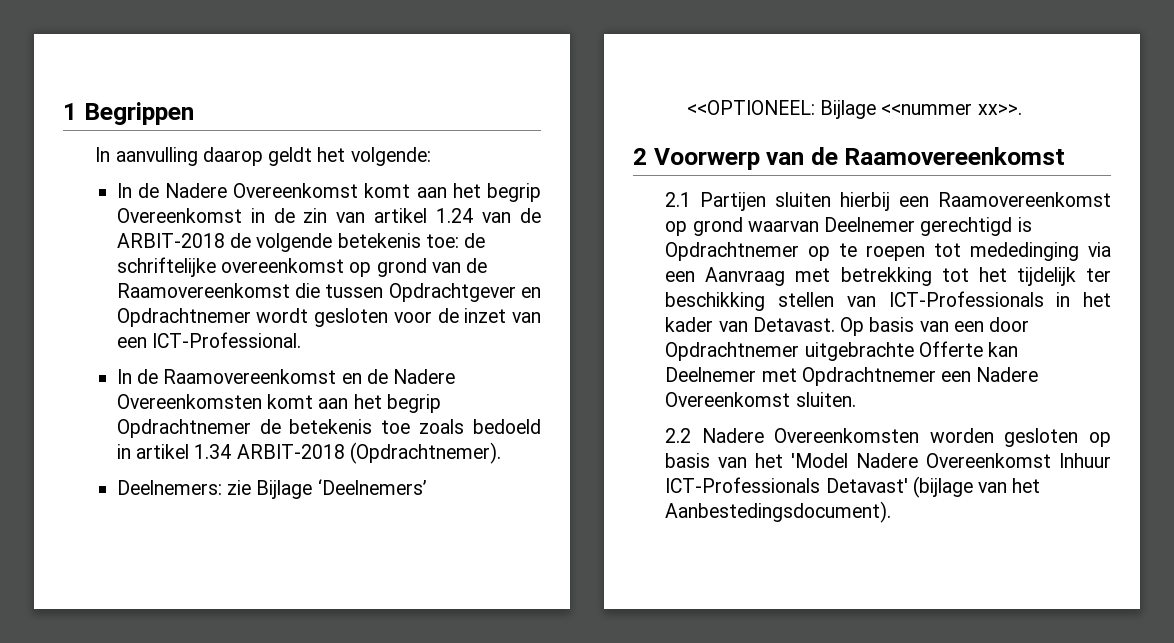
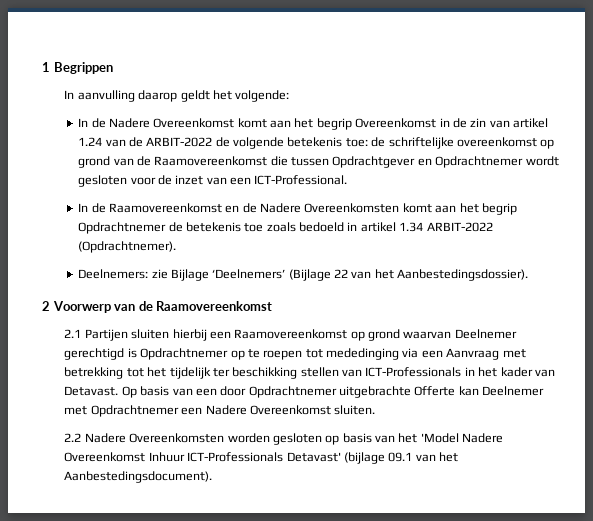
[116,233,225,248] ARBIT-2018 -> [146,137,213,147] ARBIT-2022
[236,444,345,459] ARBIT-2018 -> [426,222,493,232] ARBIT-2022
[686,100,1022,119] <<OPTIONEEL: Bijlage <<nummer xx>>. -> [288,269,529,281] (Bijlage 22 van het Aanbestedingsdossier).
(973, 487) none -> [388,452,413,462] 09.1

